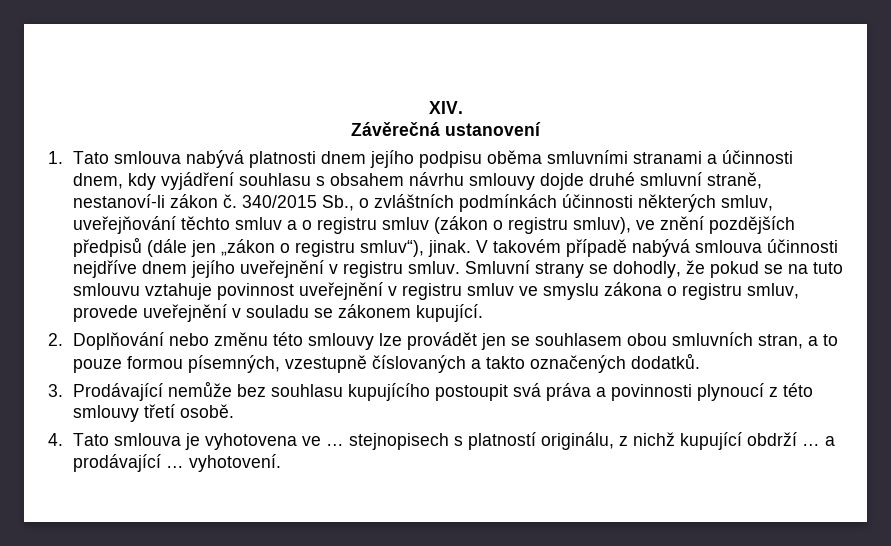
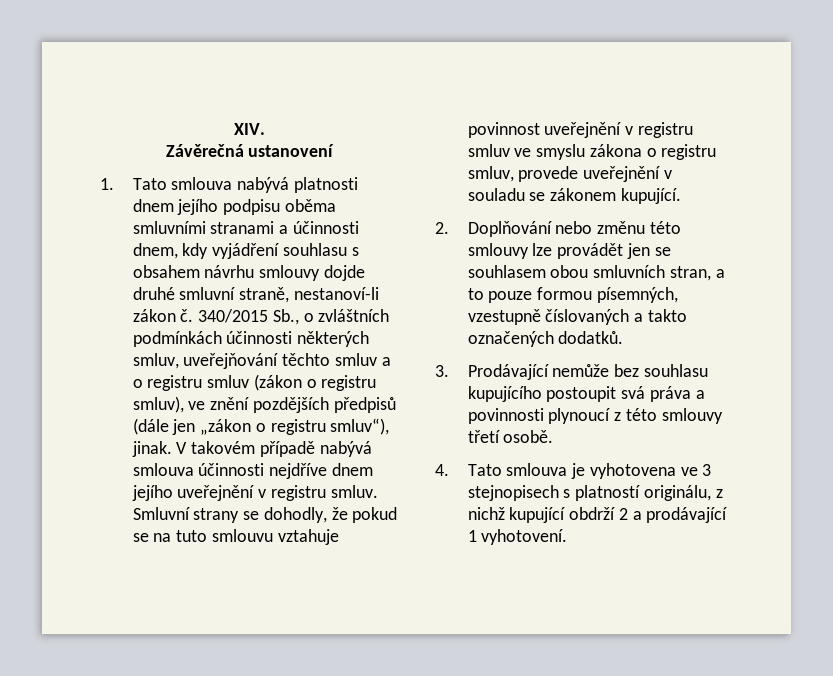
[325,444,344,446] … -> [702,464,712,476] 3
[801,444,820,446] … -> [618,508,628,520] 2
[165,466,184,468] … -> [467,530,477,542] 1

